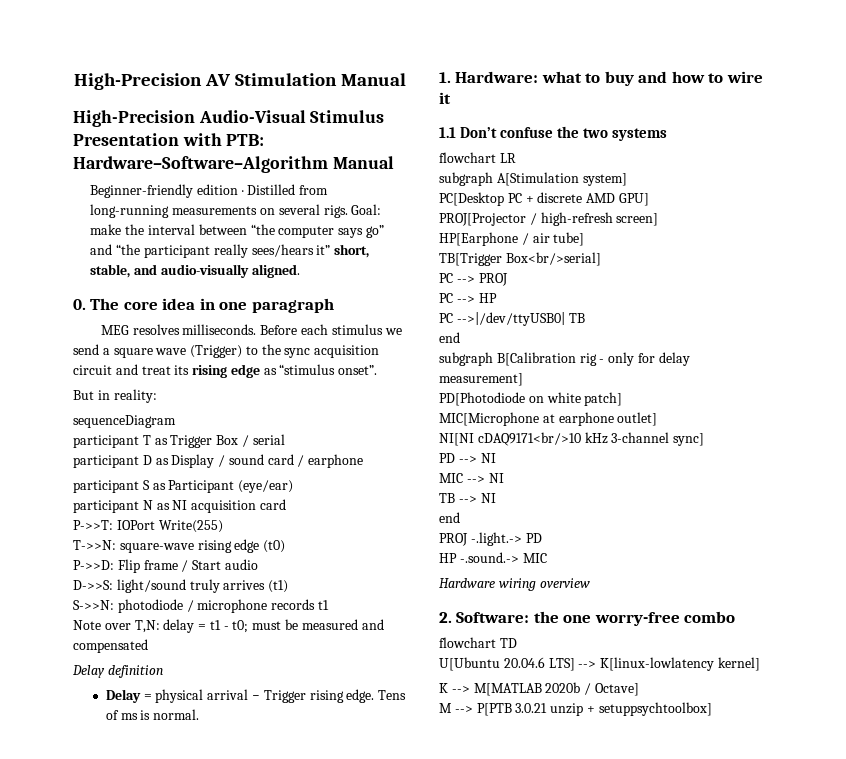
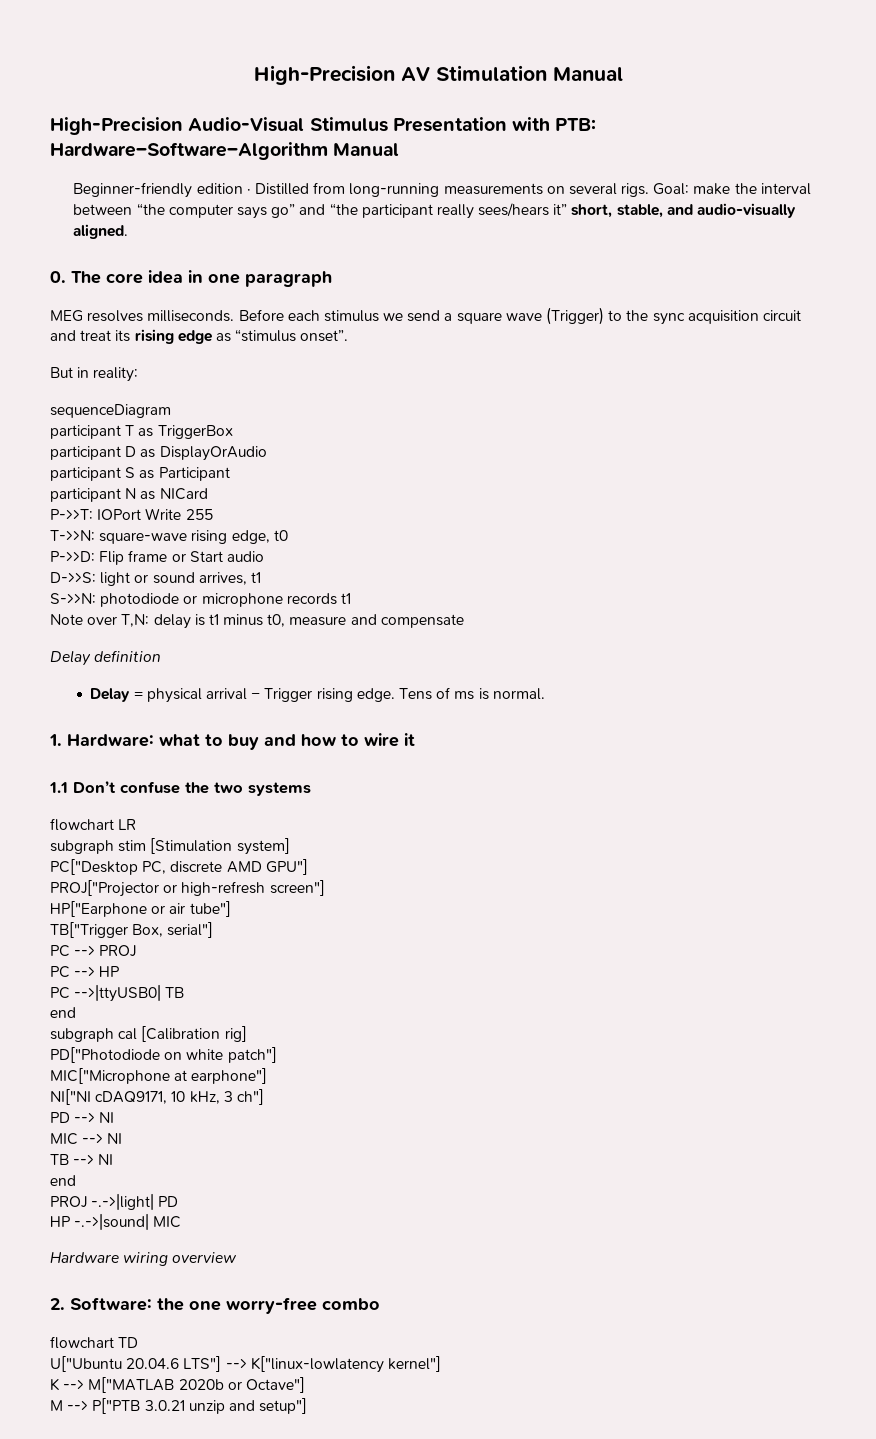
[170,434,285,448] Trigger Box / serial -> [157,425,233,439] TriggerBox
[171,454,364,468] Display / sound card / earphone -> [159,446,267,461] DisplayOrAudio
[238,480,294,493] (eye/ear) -> (230, 474) none
[172,499,286,513] NI acquisition card -> [159,488,208,500] NICard
[158,520,223,533] Write(255) -> [145,508,213,520] Write 255
[234,539,286,553] edge (t0) -> [231,530,288,544] edge, t0
[181,560,189,572] / -> [171,553,186,562] or
[116,579,289,593] light/sound truly arrives (t1) -> [100,572,261,586] light or sound arrives, t1
[186,600,194,612] / -> [183,595,198,604] or
[198,619,384,633] [73,639,148,653] = t1 - t0; must be measured and compensated -> [194,614,464,628] is t1 minus t0, measure and compensate
[496,172,579,186] A[Stimulation -> [118,838,233,854] stim [Stimulation
[439,192,649,206] [439,212,659,226] [439,232,585,246] [439,252,601,266] PC[Desktop PC + discrete AMD GPU] // PROJ[Projector / high-refresh screen] // HP[Earphone / air tube] // TB[Trigger Box<br/>serial] -> [50,859,308,875] [50,880,325,897] [50,901,231,917] [50,922,214,938] PC["Desktop PC, discrete AMD GPU"] // PROJ["Projector or high-refresh screen"] // HP["Earphone or air tube"] // TB["Trigger Box, serial"]
[456,312,565,326] -->|/dev/ttyUSB0| -> [74,984,162,1002] -->|ttyUSB0|
[496,352,690,366] [439,373,523,386] [439,392,623,406] [439,412,658,426] [439,432,705,446] B[Calibration rig - only for delay measurement] // PD[Photodiode on white patch] // MIC[Microphone at earphone outlet] // NI[NI cDAQ9171<br/>10 kHz 3-channel sync] -> [118,1026,247,1042] [50,1047,277,1063] [50,1068,268,1084] [50,1089,264,1105] cal [Calibration rig] // PD["Photodiode on white patch"] // MIC["Microphone at earphone"] // NI["NI cDAQ9171, 10 kHz, 3 ch"]
[470,532,522,546] -.light.-> -> [91,1193,155,1210] -.->|light|
[459,552,519,563] -.sound.-> -> [74,1213,150,1230] -.->|sound|
[439,657,760,671] [439,682,639,696] U[Ubuntu 20.04.6 LTS] --> K[linux-lowlatency kernel] // K --> M[MATLAB 2020b / Octave] -> [50,1356,441,1373] [50,1377,305,1393] U["Ubuntu 20.04.6 LTS"] --> K["linux-lowlatency kernel"] // K --> M["MATLAB 2020b or Octave"]
[476,703,512,716] P[PTB -> [92,1398,141,1414] P["PTB
[586,702,712,716] + setuppsychtoolbox] -> [228,1398,308,1414] and setup"]

